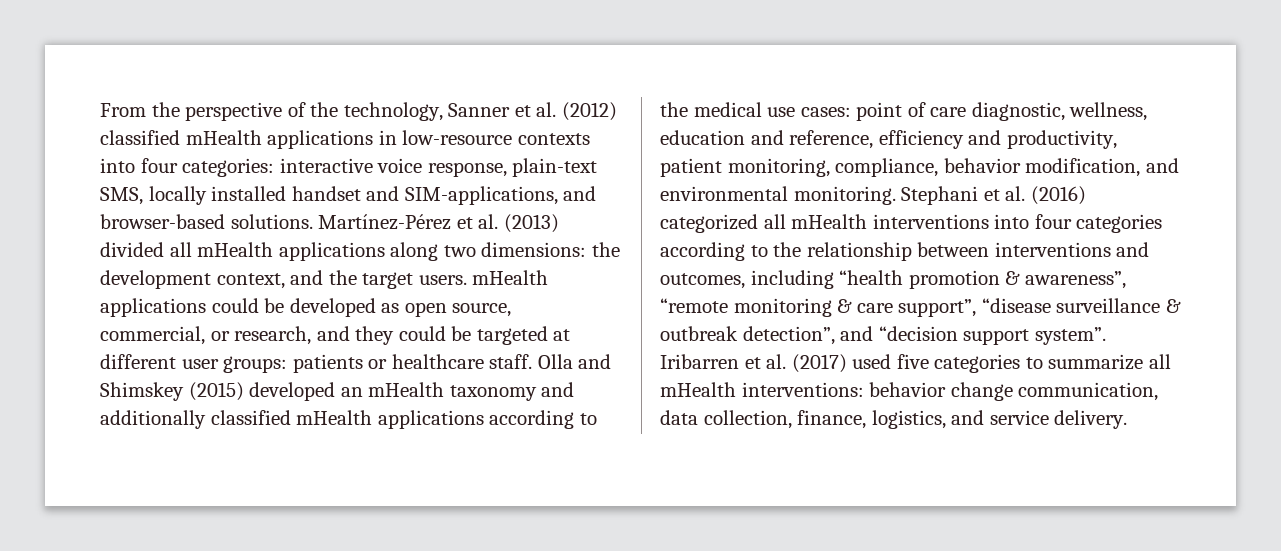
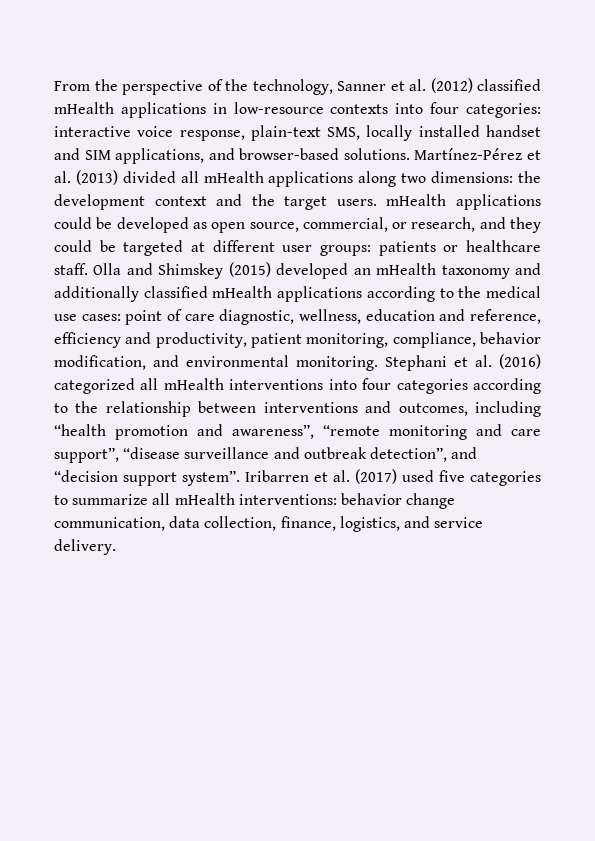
[404,186,558,205] SIM-applications, -> [84,148,205,164] SIM applications,
[216,273,285,289] context, -> [154,196,207,206] context
[1005,271,1021,285] & -> [197,424,223,436] and
[837,299,853,313] & -> [476,424,502,436] and
[1165,299,1181,313] & -> [273,447,300,459] and

